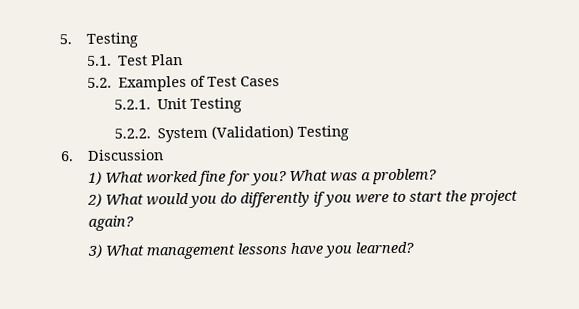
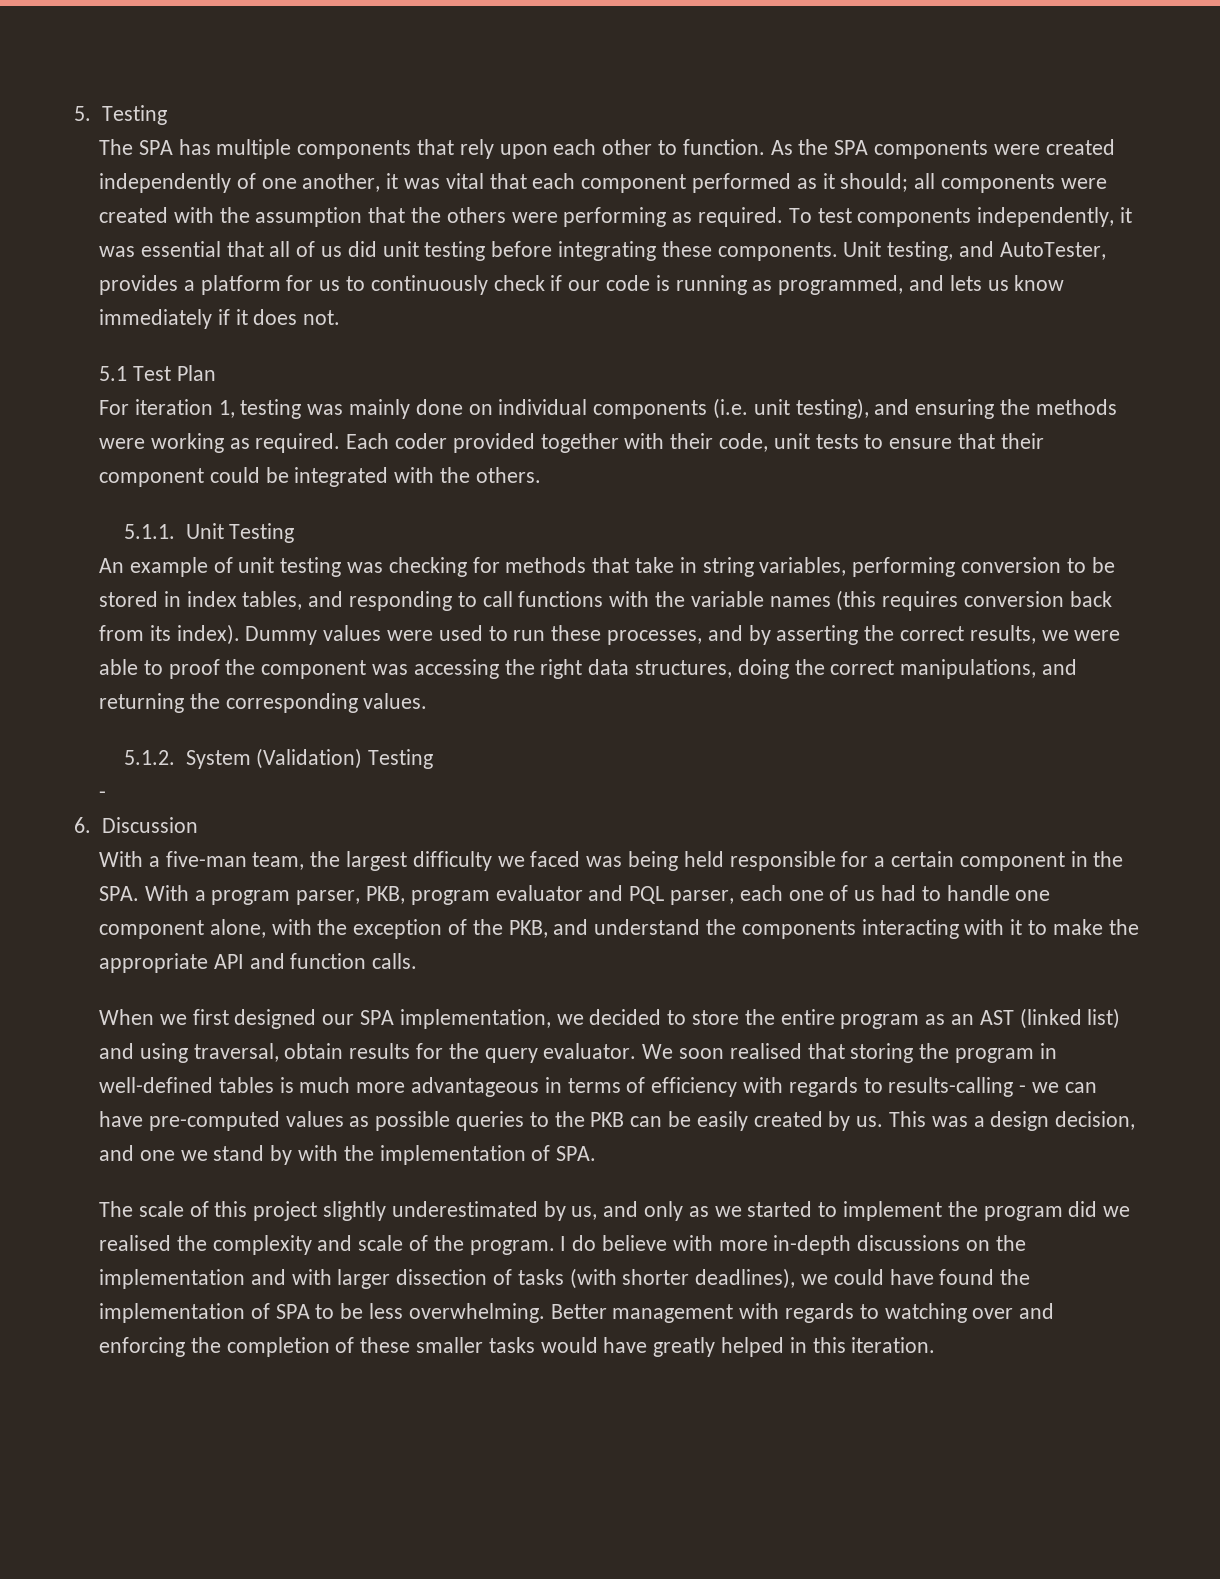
[86,54,184,66] [86,75,281,92] [113,97,243,113] [113,128,151,139] 5.1. Test Plan // 5.2. Examples of Test Cases // 5.2.1. Unit Testing // 5.2.2. -> [98,139,1115,159] [98,173,1107,193] [98,207,1133,227] [98,241,1106,261] [98,275,1065,295] [98,309,341,329] [98,365,216,381] [98,398,1117,419] [98,433,1044,453] [98,467,541,487] [123,523,295,543] [98,557,1115,577] [98,590,1112,611] [98,624,1121,645] [98,659,1078,679] [98,693,428,713] [123,750,175,765] The SPA has multiple components that rely upon each other to function. As the SPA components were created independently of one another, it was vital that each component performed as it should; all components were created with the assumption that the others were performing as required. To test components independently, it was essential that all of us did unit testing before integrating these components. Unit testing, and AutoTester, provides a platform for us to continuously check if our code is running as programmed, and lets us know immediately if it does not. // 5.1 Test Plan // For iteration 1, testing was mainly done on individual components (i.e. unit testing), and ensuring the methods were working as required. Each coder provided together with their code, unit tests to ensure that their component could be integrated with the others. // 5.1.1. Unit Testing // An example of unit testing was checking for methods that take in string variables, performing conversion to be stored in index tables, and responding to call functions with the variable names (this requires conversion back from its index). Dummy values were used to run these processes, and by asserting the correct results, we were able to proof the component was accessing the right data structures, doing the correct manipulations, and returning the corresponding values. // 5.1.2.
(350, 133) none -> [98,791,106,799] // -
[87,168,437,186] [86,189,518,208] [87,215,134,231] [86,241,414,260] 1) What worked fine for you? What was a problem? // 2) What would you do differently if you were to start the project again? // 3) What management lessons have you learned? -> [98,851,1124,871] [98,885,1051,905] [98,919,1139,939] [98,953,418,973] [98,1008,1121,1029] [98,1043,1057,1063] [98,1077,1097,1097] [98,1111,1136,1131] [98,1145,597,1165] [98,1201,1131,1221] [98,1235,1026,1255] [98,1268,1031,1289] [98,1303,1055,1323] [98,1337,936,1357] With a five-man team, the largest difficulty we faced was being held responsible for a certain component in the SPA. With a program parser, PKB, program evaluator and PQL parser, each one of us had to handle one component alone, with the exception of the PKB, and understand the components interacting with it to make the appropriate API and function calls. // When we first designed our SPA implementation, we decided to store the entire program as an AST (linked list) and using traversal, obtain results for the query evaluator. We soon realised that storing the program in well-defined tables is much more advantageous in terms of efficiency with regards to results-calling - we can have pre-computed values as possible queries to the PKB can be easily created by us. This was a design decision, and one we stand by with the implementation of SPA. // The scale of this project slightly underestimated by us, and only as we started to implement the program did we realised the complexity and scale of the program. I do believe with more in-depth discussions on the implementation and with larger dissection of tasks (with shorter deadlines), we could have found the implementation of SPA to be less overwhelming. Better management with regards to watching over and enforcing the completion of these smaller tasks would have greatly helped in this iteration.

